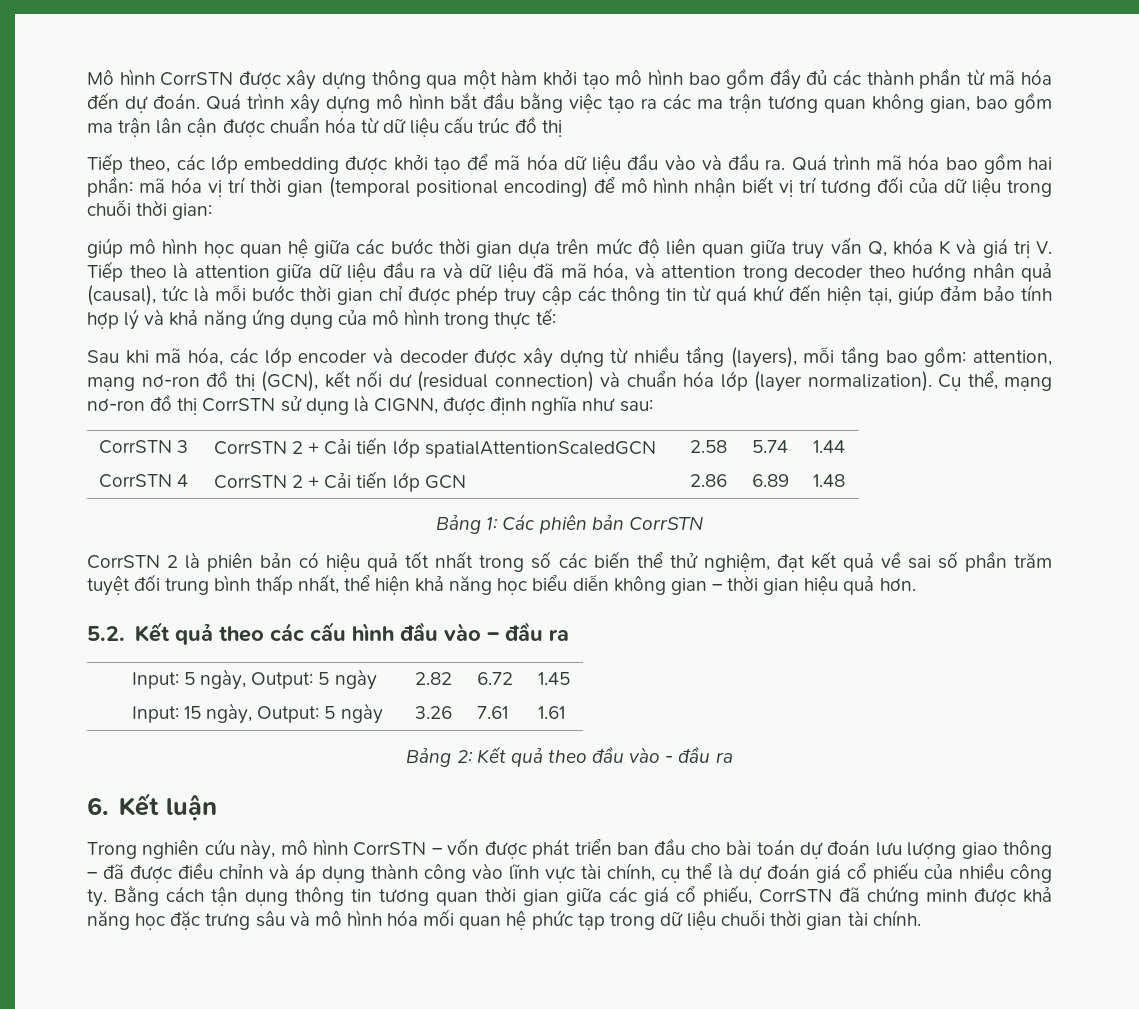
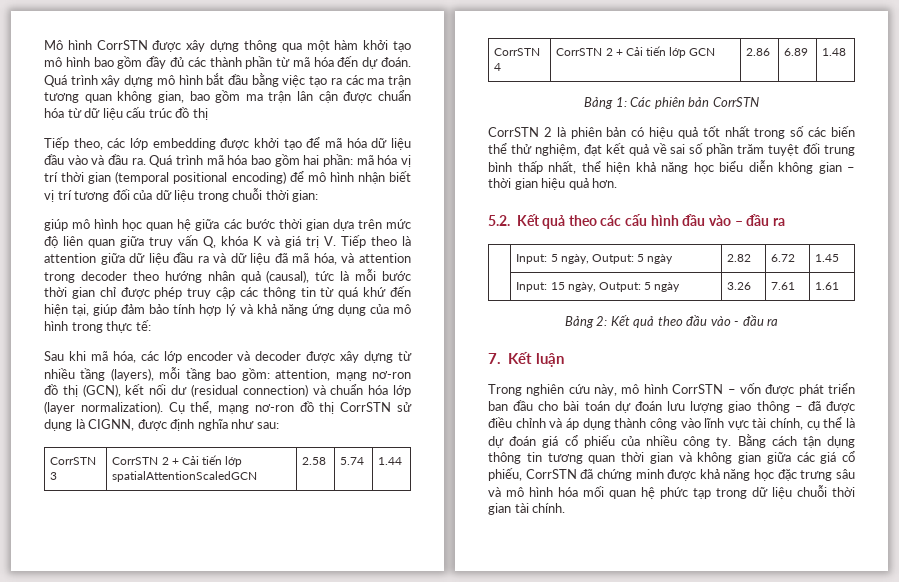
[87,797,109,815] 6. -> [488,353,501,364] 7.
(559, 897) none -> [678,452,761,464] và không gian

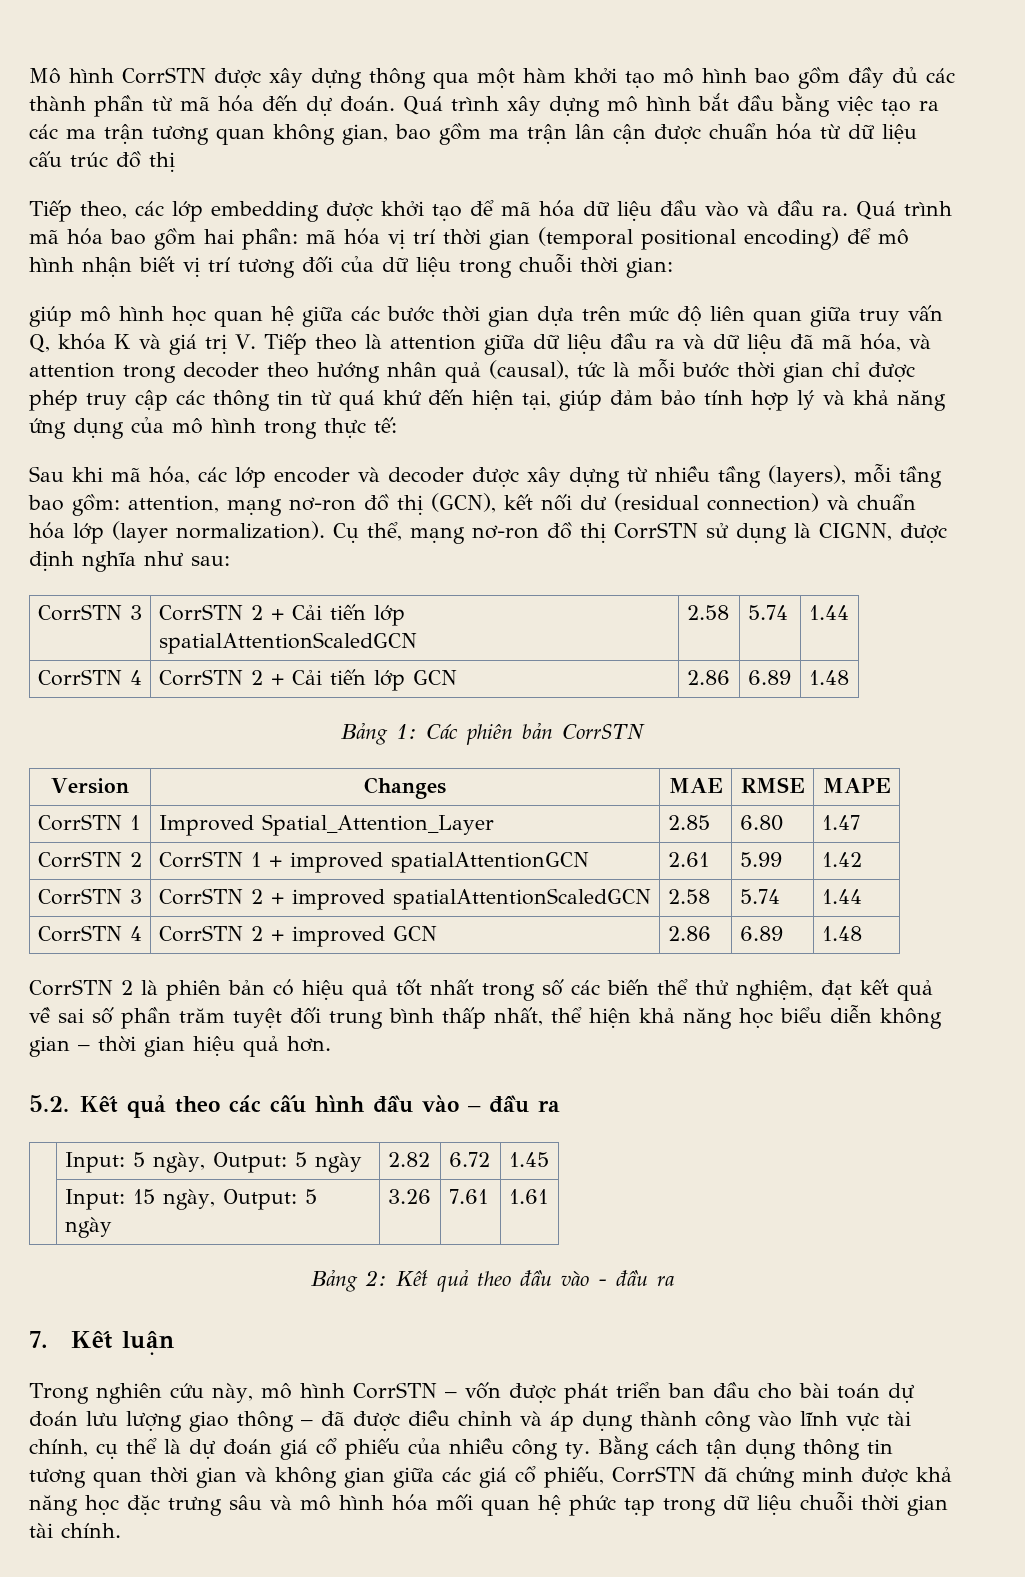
(759, 102) none -> [51,778,130,794] [364,777,446,799] [668,778,723,793] [740,777,805,793] [822,778,891,793] [37,814,140,831] [158,814,494,836] [667,815,710,830] [739,815,783,831] [821,815,860,830] [37,851,142,868] [158,851,589,873] [667,852,709,867] [739,852,782,867] [821,852,862,867] [37,888,142,905] [158,888,651,910] [667,889,710,904] [739,889,780,904] [821,889,862,904] [37,925,142,942] [158,925,437,947] [667,926,711,941] [739,926,783,941] [821,926,862,941] // Version | Changes | MAE | RMSE | MAPE // CorrSTN 1 | Improved Spatial_Attention_Layer | 2.85 | 6.80 | 1.47 // CorrSTN 2 | CorrSTN 1 + improved spatialAttentionGCN | 2.61 | 5.99 | 1.42 // CorrSTN 3 | CorrSTN 2 + improved spatialAttentionScaledGCN | 2.58 | 5.74 | 1.44 // CorrSTN 4 | CorrSTN 2 + improved GCN | 2.86 | 6.89 | 1.48

